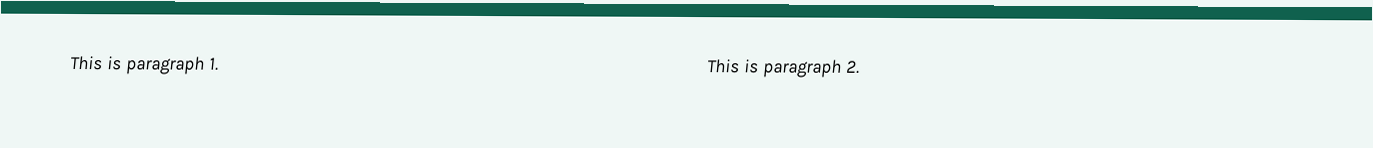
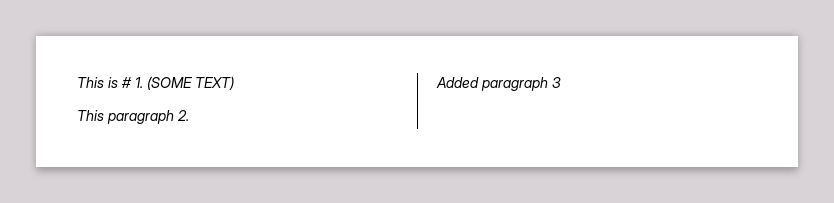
[70,55,205,75] This is paragraph -> [77,77,132,88] This is #
[707,59,759,74] // This is -> [147,76,234,90] [77,110,104,121] (SOME TEXT) // This
(860, 67) none -> [436,77,561,91] // Added paragraph 3

